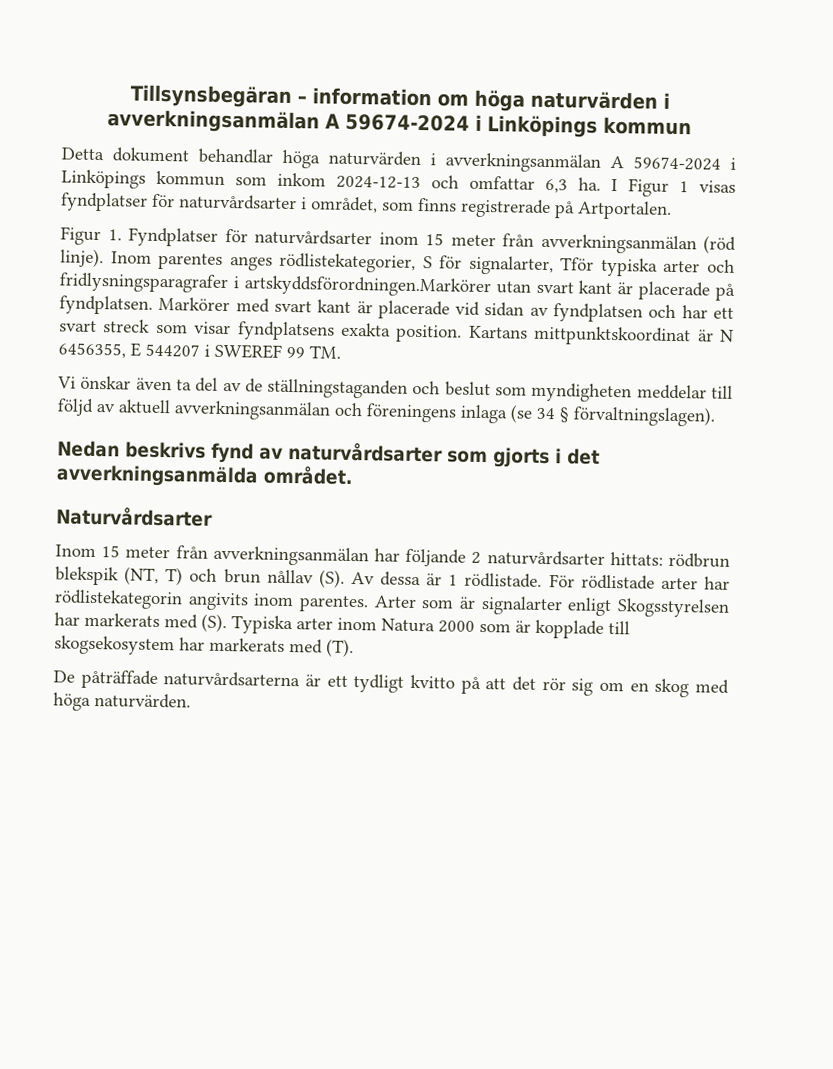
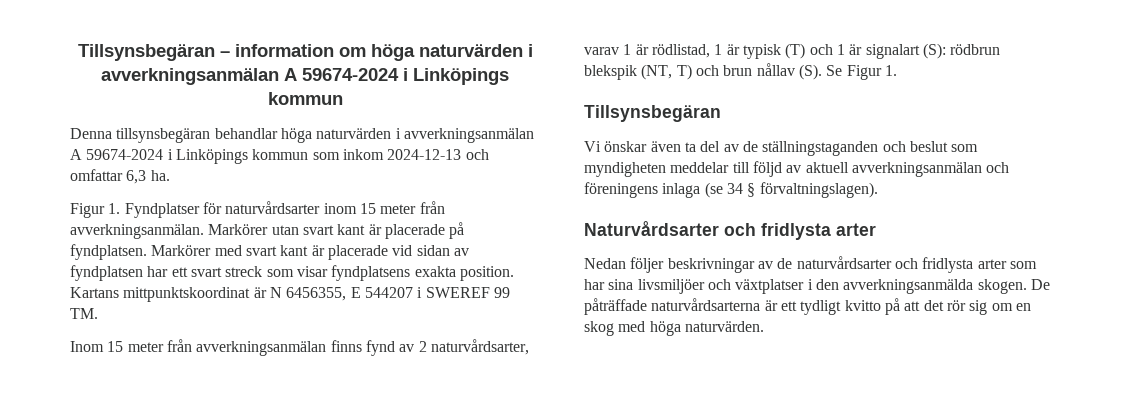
[61,147,189,163] Detta dokument -> [70,128,211,143] Denna tillsynsbegäran
[611,178,736,197] [60,192,672,220] I Figur 1 visas fyndplatser för naturvårdsarter i området, som finns registrerade på Artportalen. -> (170, 175) none
[540,233,736,255] [60,248,735,277] [59,272,491,298] avverkningsanmälan (röd linje). Inom parentes anges rödlistekategorier, S för signalarter, Tför typiska arter och fridlysningsparagrafer i artskyddsförordningen.Markörer -> [70,224,269,239] avverkningsanmälan. Markörer
[648,304,677,319] och -> (143, 273) none
(341, 352) none -> [70,339,529,356] [584,43,1001,59] [584,63,897,80] [584,105,721,122] // Inom 15 meter från avverkningsanmälan finns fynd av 2 naturvårdsarter, varav 1 är rödlistad, 1 är typisk (T) och 1 är signalart (S): rödbrun blekspik (NT, T) och brun nållav (S). Se Figur 1. // Tillsynsbegäran
[57,440,600,469] [56,464,354,488] [56,506,213,527] [55,544,730,568] [55,566,730,590] [54,589,730,618] [54,612,630,639] [54,635,354,658] Nedan beskrivs fynd av naturvårdsarter som gjorts i det avverkningsanmälda området. // Naturvårdsarter // Inom 15 meter från avverkningsanmälan har följande 2 naturvårdsarter hittats: rödbrun blekspik (NT, T) och brun nållav (S). Av dessa är 1 rödlistade. För rödlistade arter har rödlistekategorin angivits inom parentes. Arter som är signalarter enligt Skogsstyrelsen har markerats med (S). Typiska arter inom Natura 2000 som är kopplade till skogsekosystem har markerats med (T). // -> [584,221,876,240] [584,256,1037,273] [584,279,1027,294] Naturvårdsarter och fridlysta arter // Nedan följer beskrivningar av de naturvårdsarter och fridlysta arter som har sina livsmiljöer och växtplatser i den avverkningsanmälda skogen.

